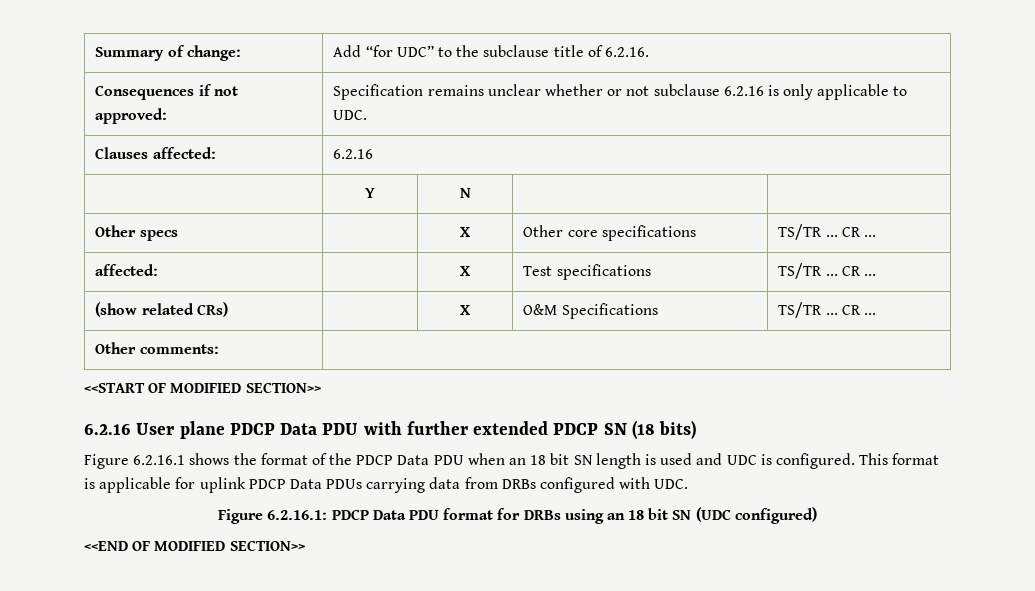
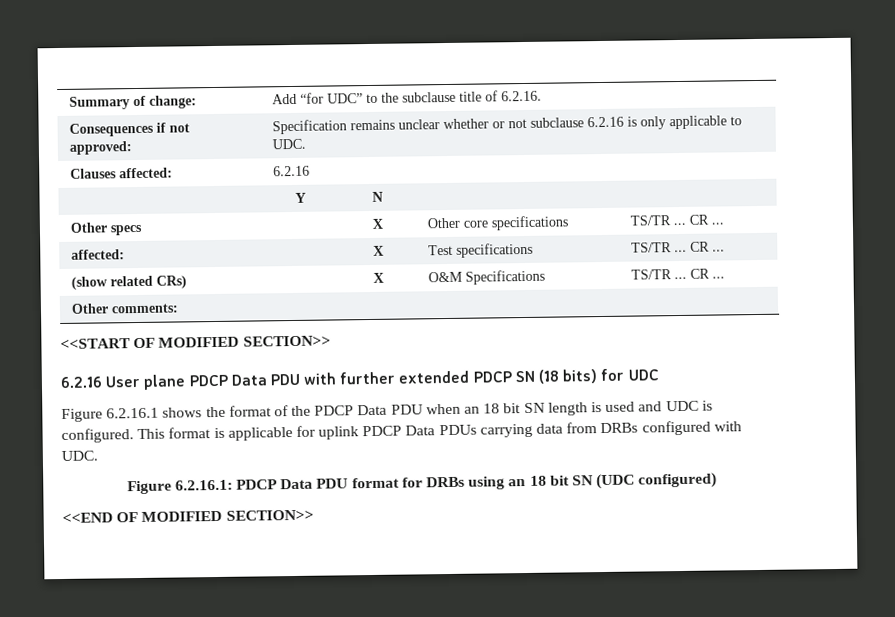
(697, 429) none -> [600,368,659,382] for UDC

